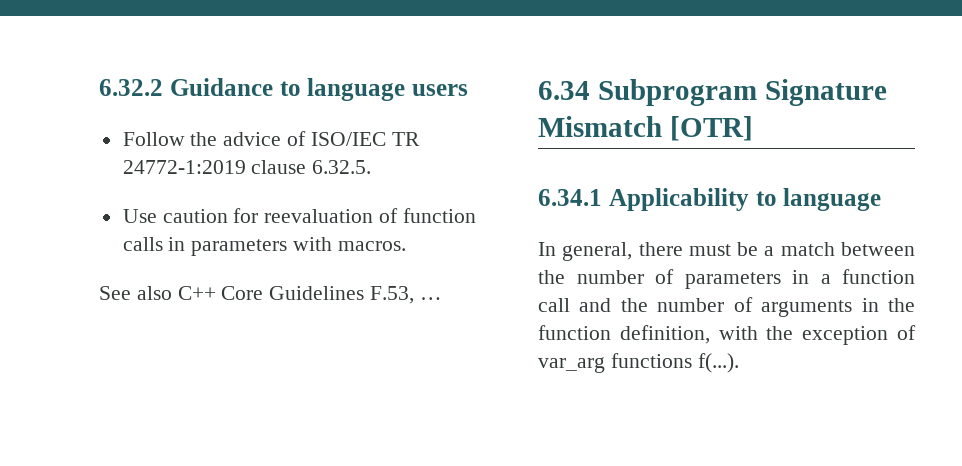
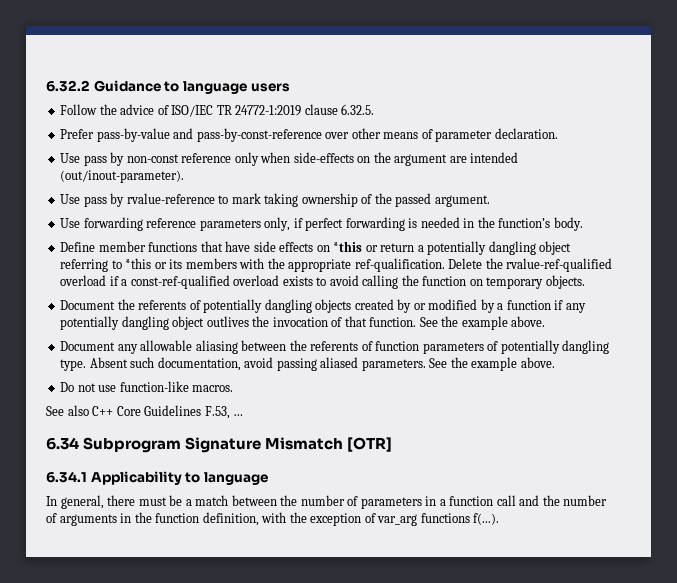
[122,208,476,223] [122,237,333,256] Use caution for reevaluation of function calls in parameters with -> [60,128,558,142] [60,152,519,166] [60,170,185,183] [60,193,490,207] [60,217,583,231] [60,241,572,255] [60,258,613,272] [60,275,585,289] [60,299,586,313] [60,316,546,330] [60,340,610,354] [60,357,555,371] [60,381,189,392] Prefer pass-by-value and pass-by-const-reference over other means of parameter declaration. // Use pass by non-const reference only when side-effects on the argument are intended (out/inout-parameter). // Use pass by rvalue-reference to mark taking ownership of the passed argument. // Use forwarding reference parameters only, if perfect forwarding is needed in the function’s body. // Define member functions that have side effects on *this or return a potentially dangling object referring to *this or its members with the appropriate ref-qualification. Delete the rvalue-ref-qualified overload if a const-ref-qualified overload exists to avoid calling the function on temporary objects. // Document the referents of potentially dangling objects created by or modified by a function if any potentially dangling object outlives the invocation of that function. See the example above. // Document any allowable aliasing between the referents of function parameters of potentially dangling type. Absent such documentation, avoid passing aliased parameters. See the example above. // Do not use function-like

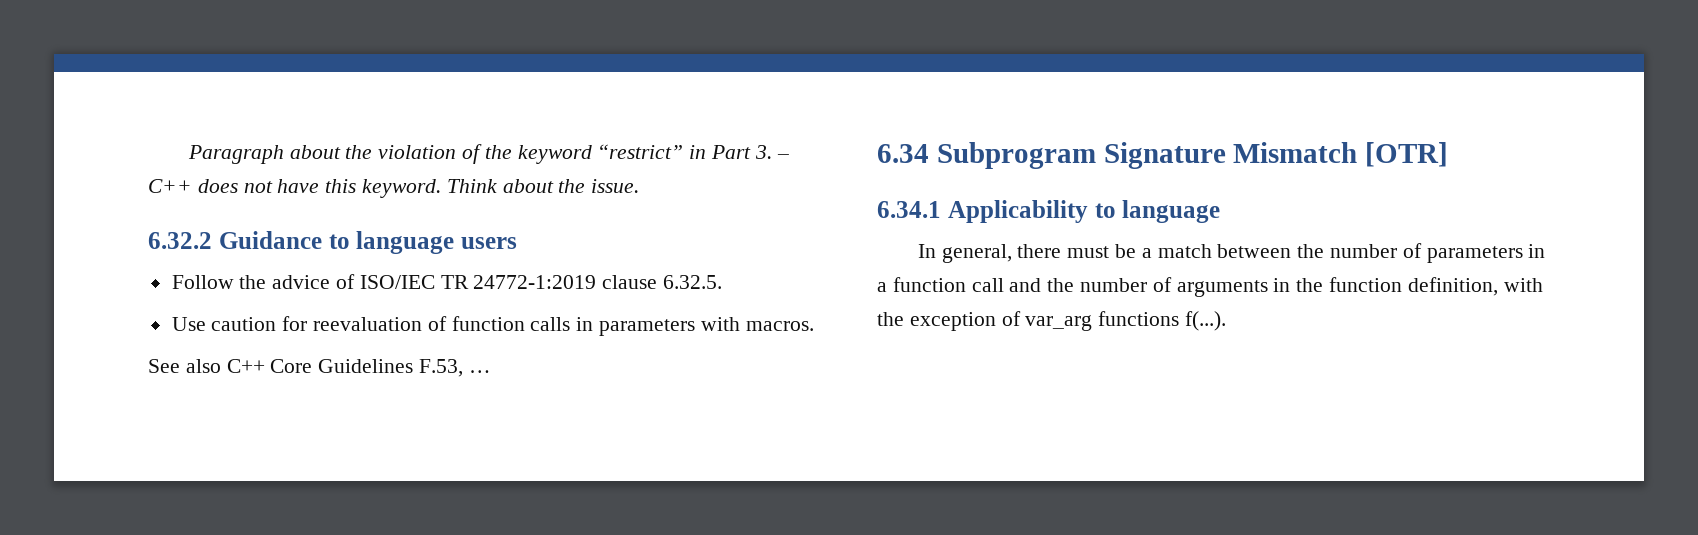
(46, 86) none -> [187,144,789,164] [148,179,640,198] Paragraph about the violation of the keyword “restrict” in Part 3. – C++ does not have this keyword. Think about the issue. //
[60,128,558,142] [60,152,519,166] [60,170,185,183] [60,193,490,207] [60,217,583,231] [60,241,572,255] [60,258,613,272] [60,275,585,289] [60,299,586,313] [60,316,546,330] [60,340,610,354] [60,357,555,371] [60,381,189,392] Prefer pass-by-value and pass-by-const-reference over other means of parameter declaration. // Use pass by non-const reference only when side-effects on the argument are intended (out/inout-parameter). // Use pass by rvalue-reference to mark taking ownership of the passed argument. // Use forwarding reference parameters only, if perfect forwarding is needed in the function’s body. // Define member functions that have side effects on *this or return a potentially dangling object referring to *this or its members with the appropriate ref-qualification. Delete the rvalue-ref-qualified overload if a const-ref-qualified overload exists to avoid calling the function on temporary objects. // Document the referents of potentially dangling objects created by or modified by a function if any potentially dangling object outlives the invocation of that function. See the example above. // Document any allowable aliasing between the referents of function parameters of potentially dangling type. Absent such documentation, avoid passing aliased parameters. See the example above. // Do not use function-like -> [171,316,740,336] Use caution for reevaluation of function calls in parameters with

